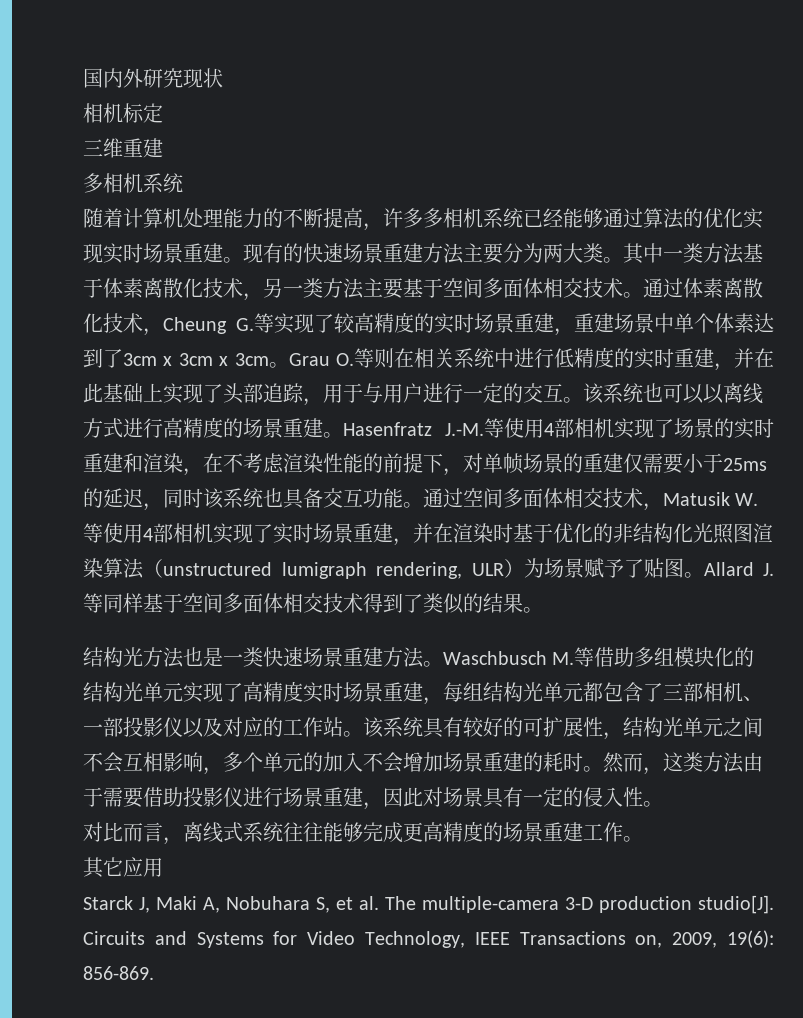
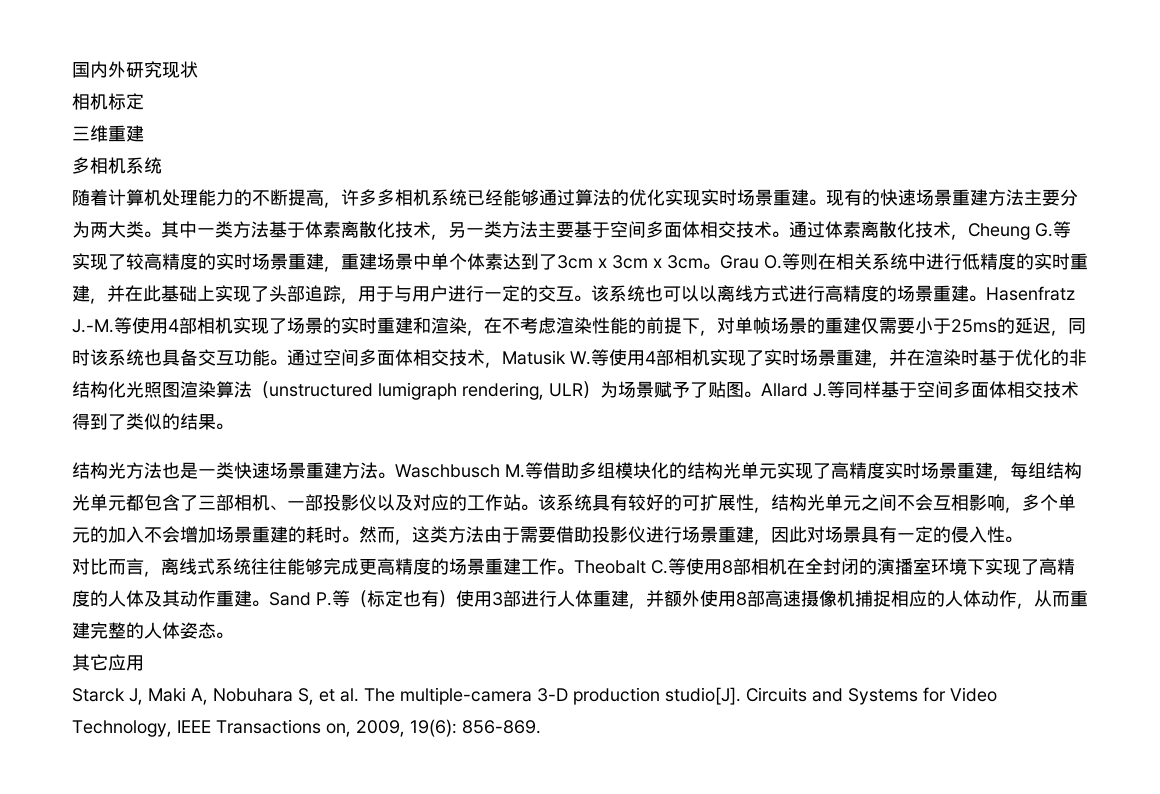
(643, 839) none -> [574,558,1075,575] [72,590,1088,609] [72,622,233,639] Theobalt C.等使用8部相机在全封闭的演播室环境下实现了高精度的人体及其动作重建。Sand P.等（标定也有）使用3部进行人体重建，并额外使用8部高速摄像机捕捉相应的人体动作，从而重建完整的人体姿态。

